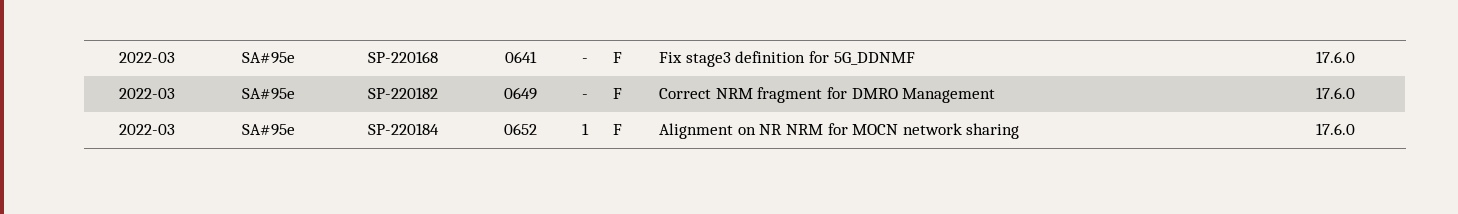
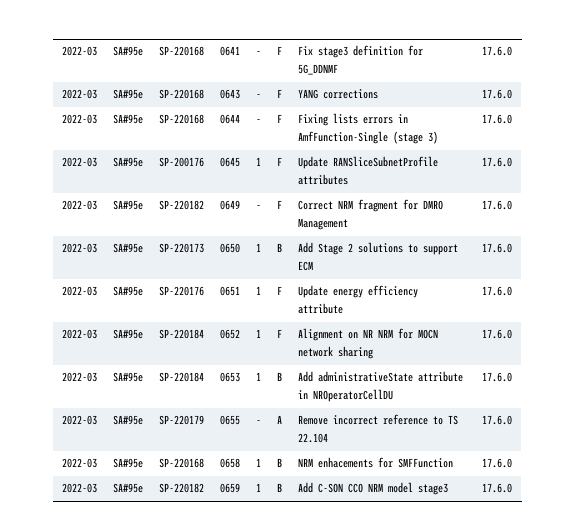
(1356, 57) none -> [61,89,97,99] [112,89,143,99] [158,89,204,99] [219,89,240,99] [256,94,261,98] [276,89,282,98] [297,89,378,99] [481,89,512,99] [61,114,97,124] [112,114,143,124] [158,114,204,124] [219,114,240,124] [256,119,261,123] [276,114,282,123] [297,113,408,126] [297,131,438,144] [481,114,512,124] [61,157,97,167] [112,157,143,167] [158,157,204,167] [219,157,240,167] [256,157,261,166] [276,157,282,166] [297,156,438,169] [297,174,348,185] [481,157,512,167] // 2022-03 | SA#95e | SP-220168 | 0643 | - | F | YANG corrections | 17.6.0 // 2022-03 | SA#95e | SP-220168 | 0644 | - | F | Fixing lists errors in AmfFunction-Single (stage 3) | 17.6.0 // 2022-03 | SA#95e | SP-200176 | 0645 | 1 | F | Update RANSliceSubnetProfile attributes | 17.6.0
(1356, 93) none -> [61,243,97,253] [112,243,143,253] [158,243,204,253] [219,243,240,253] [256,243,261,252] [276,243,282,252] [297,242,458,255] [297,261,313,271] [481,243,512,253] [61,286,97,296] [112,286,143,296] [158,286,204,296] [219,286,240,296] [256,286,261,295] [276,286,282,295] [297,285,418,298] [297,303,343,314] [481,286,512,296] // 2022-03 | SA#95e | SP-220173 | 0650 | 1 | B | Add Stage 2 solutions to support ECM | 17.6.0 // 2022-03 | SA#95e | SP-220176 | 0651 | 1 | F | Update energy efficiency attribute | 17.6.0
(1356, 129) none -> [61,372,97,382] [112,372,143,382] [158,372,204,382] [219,372,240,382] [256,372,261,381] [276,372,282,381] [297,371,463,382] [297,389,393,402] [481,372,512,382] [61,415,97,425] [112,415,143,425] [158,415,204,425] [219,415,240,425] [256,420,261,424] [276,415,282,424] [297,414,458,425] [297,433,328,443] [481,415,512,425] [61,458,97,468] [112,458,143,468] [158,458,204,468] [219,458,240,468] [256,458,261,467] [276,458,282,467] [297,457,453,468] [481,458,512,468] [61,483,97,493] [112,483,143,493] [158,483,204,493] [219,483,240,493] [256,483,261,492] [276,483,282,492] [297,482,448,495] [481,483,512,493] // 2022-03 | SA#95e | SP-220184 | 0653 | 1 | B | Add administrativeState attribute in NROperatorCellDU | 17.6.0 // 2022-03 | SA#95e | SP-220179 | 0655 | - | A | Remove incorrect reference to TS 22.104 | 17.6.0 // 2022-03 | SA#95e | SP-220168 | 0658 | 1 | B | NRM enhacements for SMFFunction | 17.6.0 // 2022-03 | SA#95e | SP-220182 | 0659 | 1 | B | Add C-SON CCO NRM model stage3 | 17.6.0

